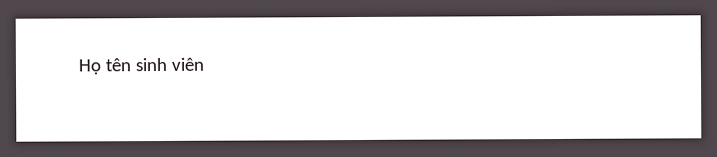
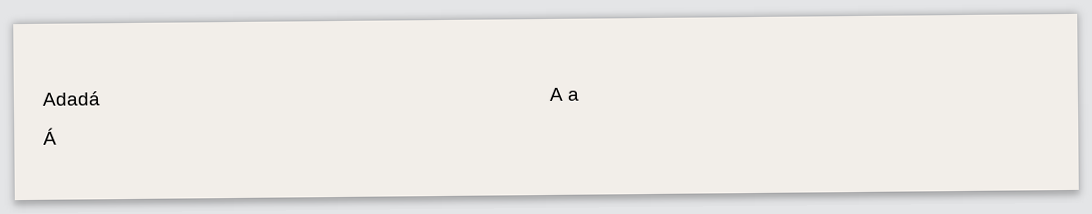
[78,57,204,75] Họ tên sinh viên -> [42,91,100,106] [43,127,57,145] [549,87,580,101] Adadá // Á // A a

